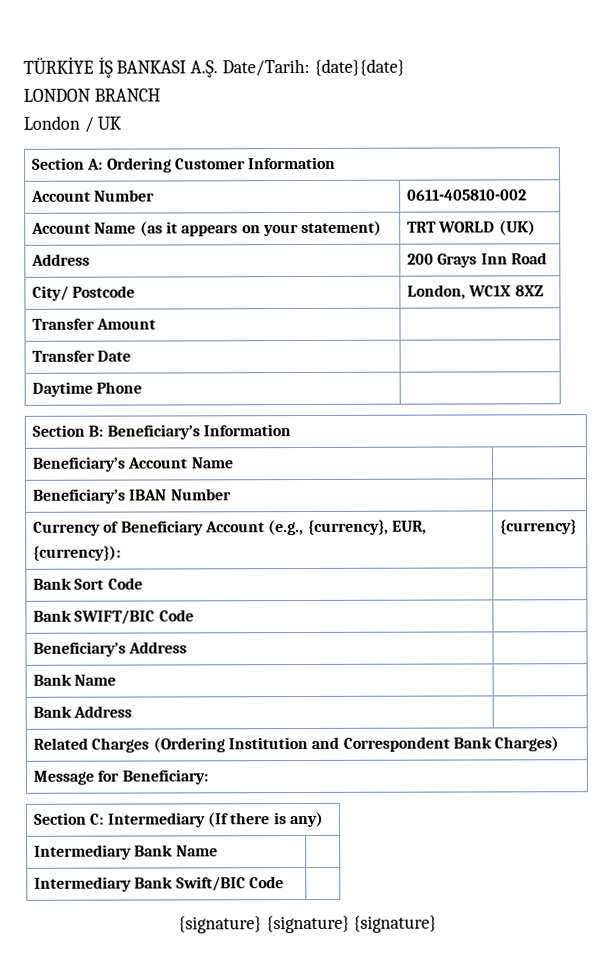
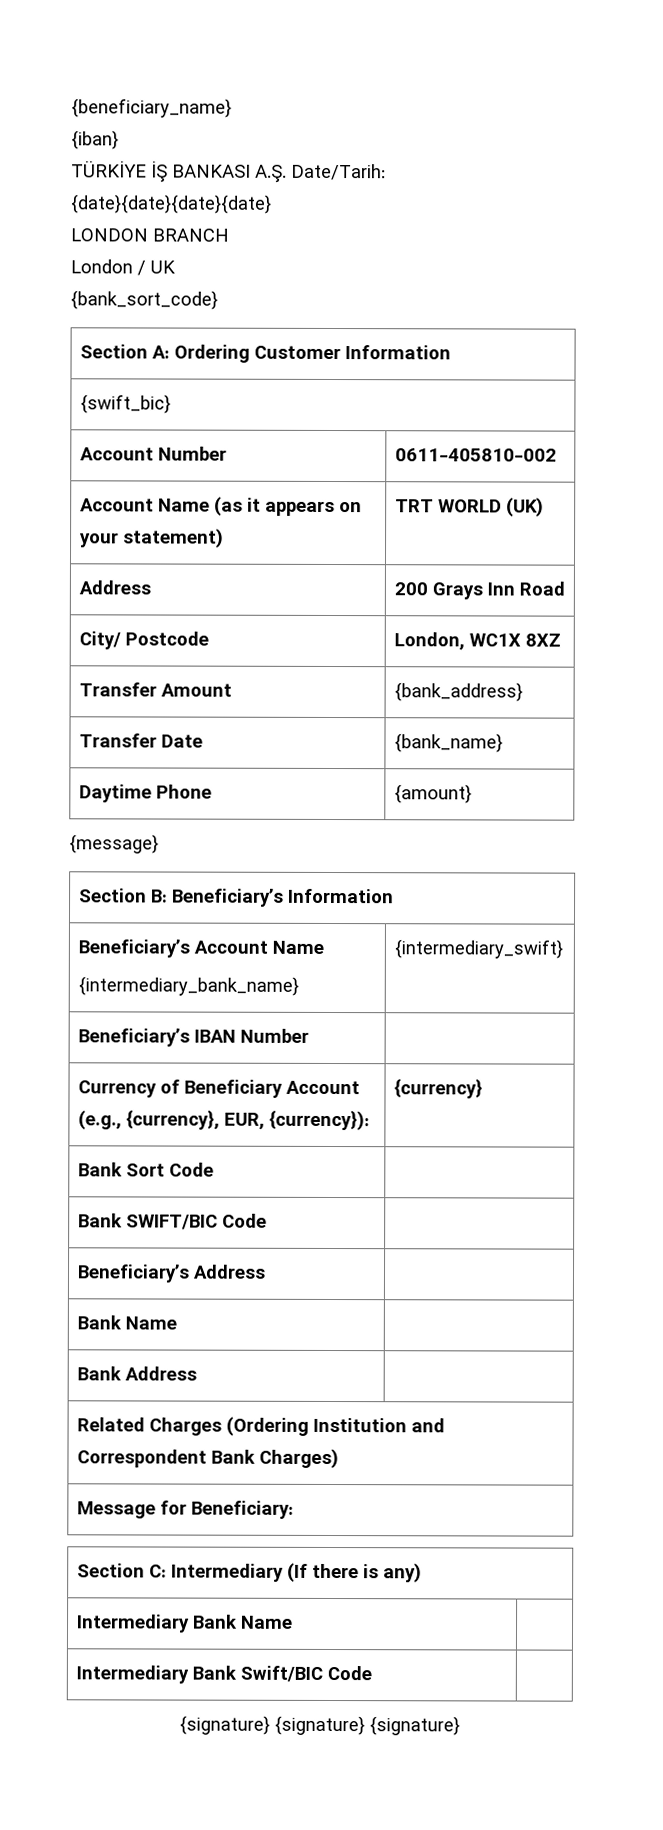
(23, 65) none -> [71,98,232,118] [71,130,119,150] {beneficiary_name} // {iban} //
[313,58,405,76] {date}{date} -> [70,194,272,214] {date}{date}{date}{date}
(123, 123) none -> [70,290,218,310] // {bank_sort_code}
(337, 163) none -> [79,394,171,414] // {swift_bic}
(157, 324) none -> [393,682,523,702] {bank_address}
(132, 356) none -> [393,733,503,753] {bank_name}
(143, 387) none -> [393,784,472,804] [69,834,159,854] {amount} // {message}
(233, 463) | -> [77,976,299,996] [393,939,563,959] // {intermediary_bank_name} | {intermediary_swift}

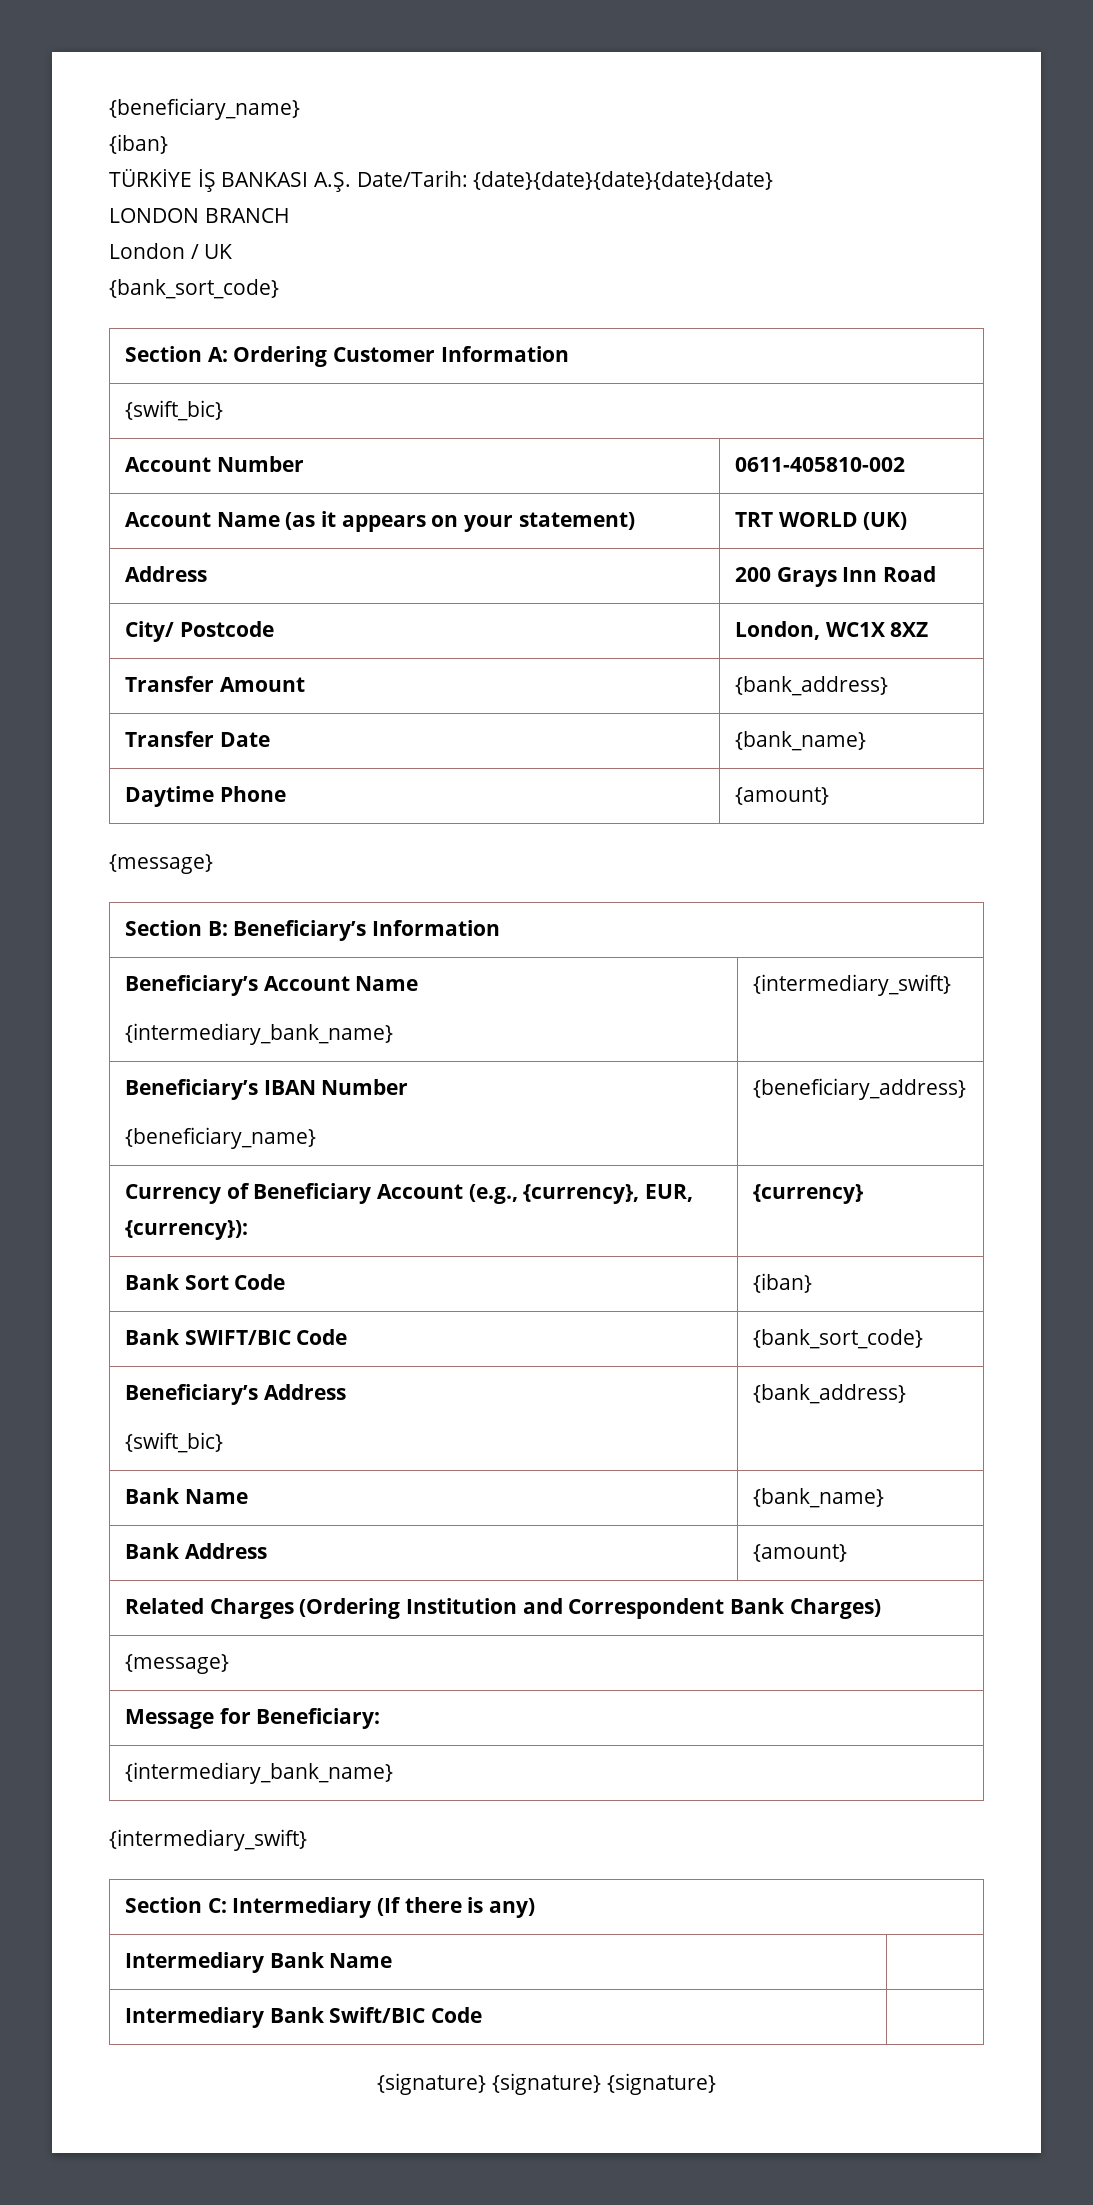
[70,194,272,214] {date}{date}{date}{date} -> [473,171,774,190] {date}{date}{date}{date}{date}
(309, 1035) | -> [124,1127,316,1149] [752,1078,966,1100] // {beneficiary_name} | {beneficiary_address}
(214, 1169) none -> [752,1273,812,1293] {iban}
(267, 1220) none -> [752,1329,923,1349] {bank_sort_code}
[76,1315,177,1330] | // Bank Name | -> [124,1432,223,1453] [752,1384,906,1404] [124,1488,248,1504] [752,1488,884,1508] // {swift_bic} | {bank_address} // Bank Name | {bank_name}
(197, 1373) none -> [752,1544,847,1562] {amount}
(339, 1458) none -> [124,1654,229,1674] // {message}
(294, 1509) none -> [124,1762,393,1784] [109,1829,307,1851] // {intermediary_bank_name} // {intermediary_swift}

